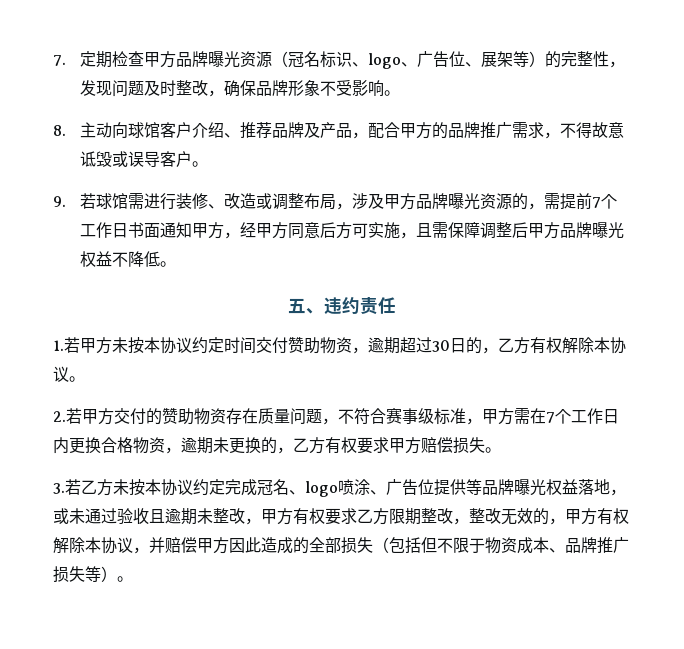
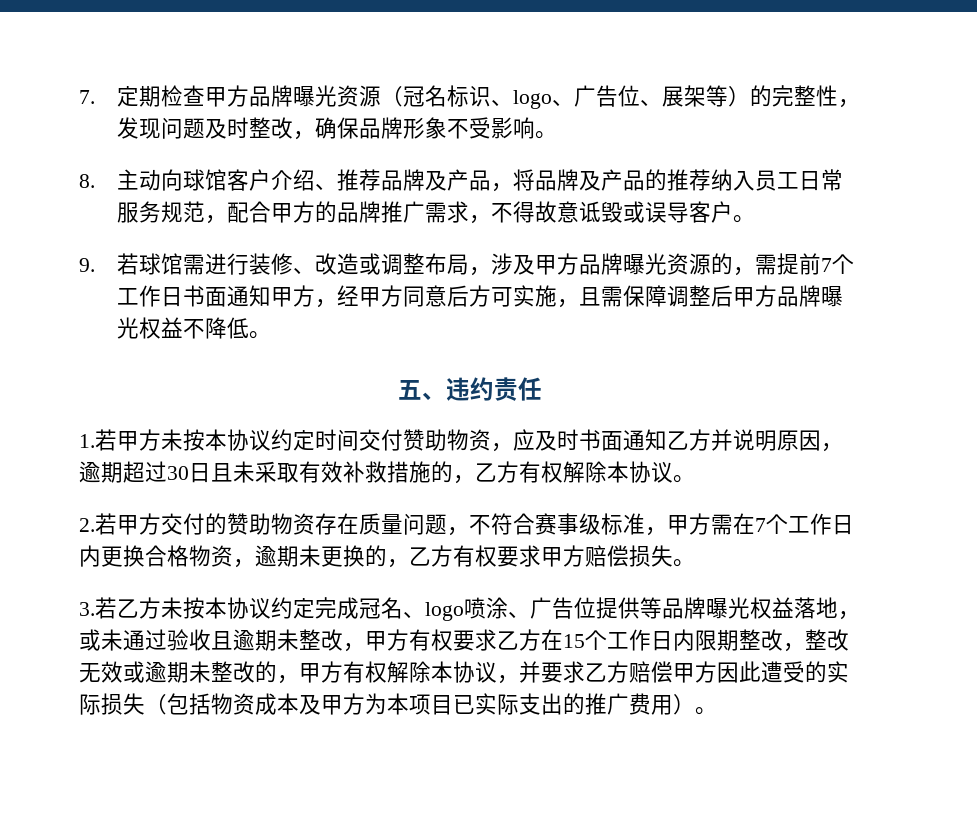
(368, 135) none -> [512,169,843,191] [116,201,227,224] 将品牌及产品的推荐纳入员工日常服务规范，
[368,337,466,354] 逾期超过30日 -> [513,429,843,452] [79,461,431,483] 应及时书面通知乙方并说明原因，逾期超过30日且未采取有效补救措施
(389, 516) none -> [541,629,695,651] 在15个工作日内
(533, 516) none -> [123,661,255,683] 或逾期未整改
(165, 545) none -> [541,661,629,683] 要求乙方
[261,537,629,554] [53,566,101,583] 造成的全部损失（包括但不限于物资成本、品牌推广损失等 -> [761,661,849,683] [79,693,673,715] 遭受的实际损失（包括物资成本及甲方为本项目已实际支出的推广费用

